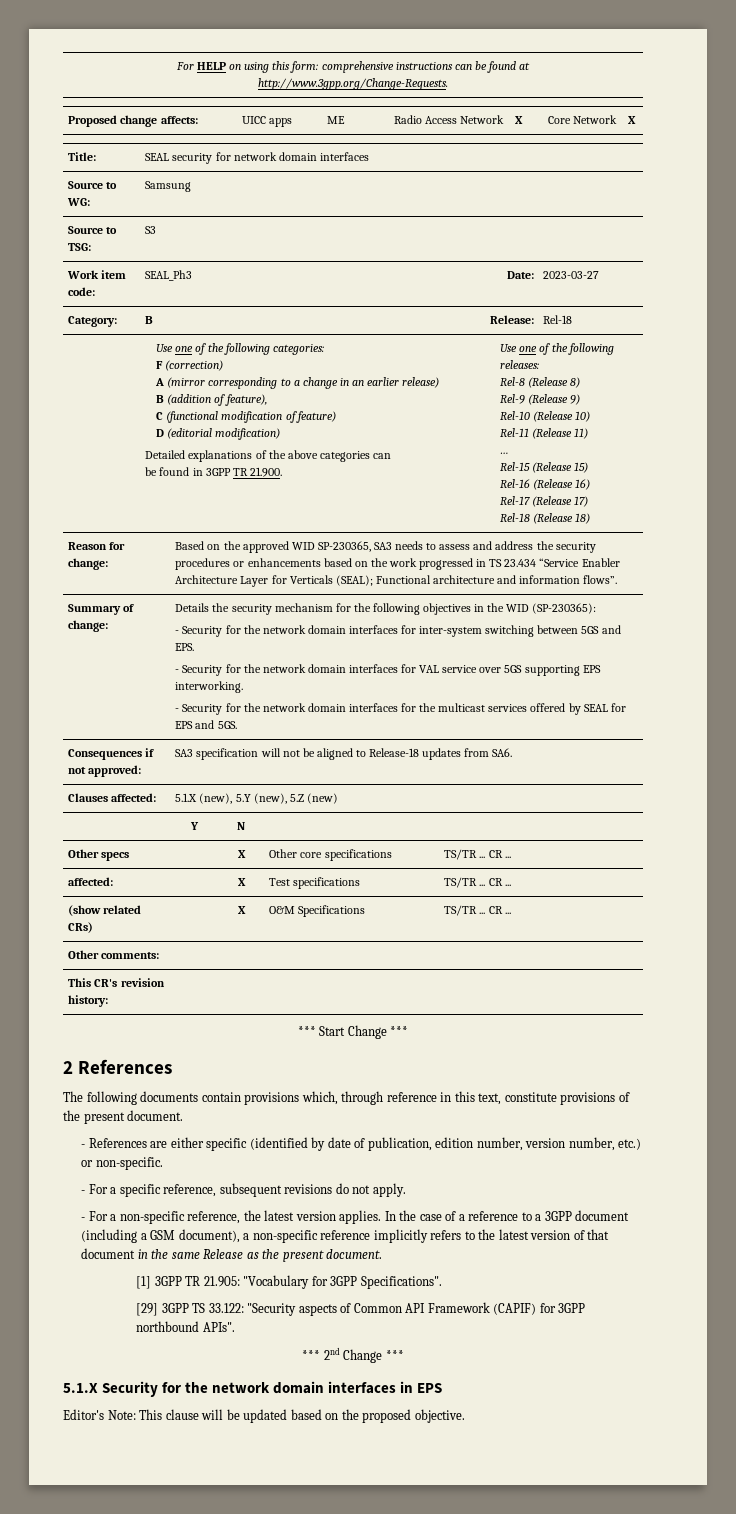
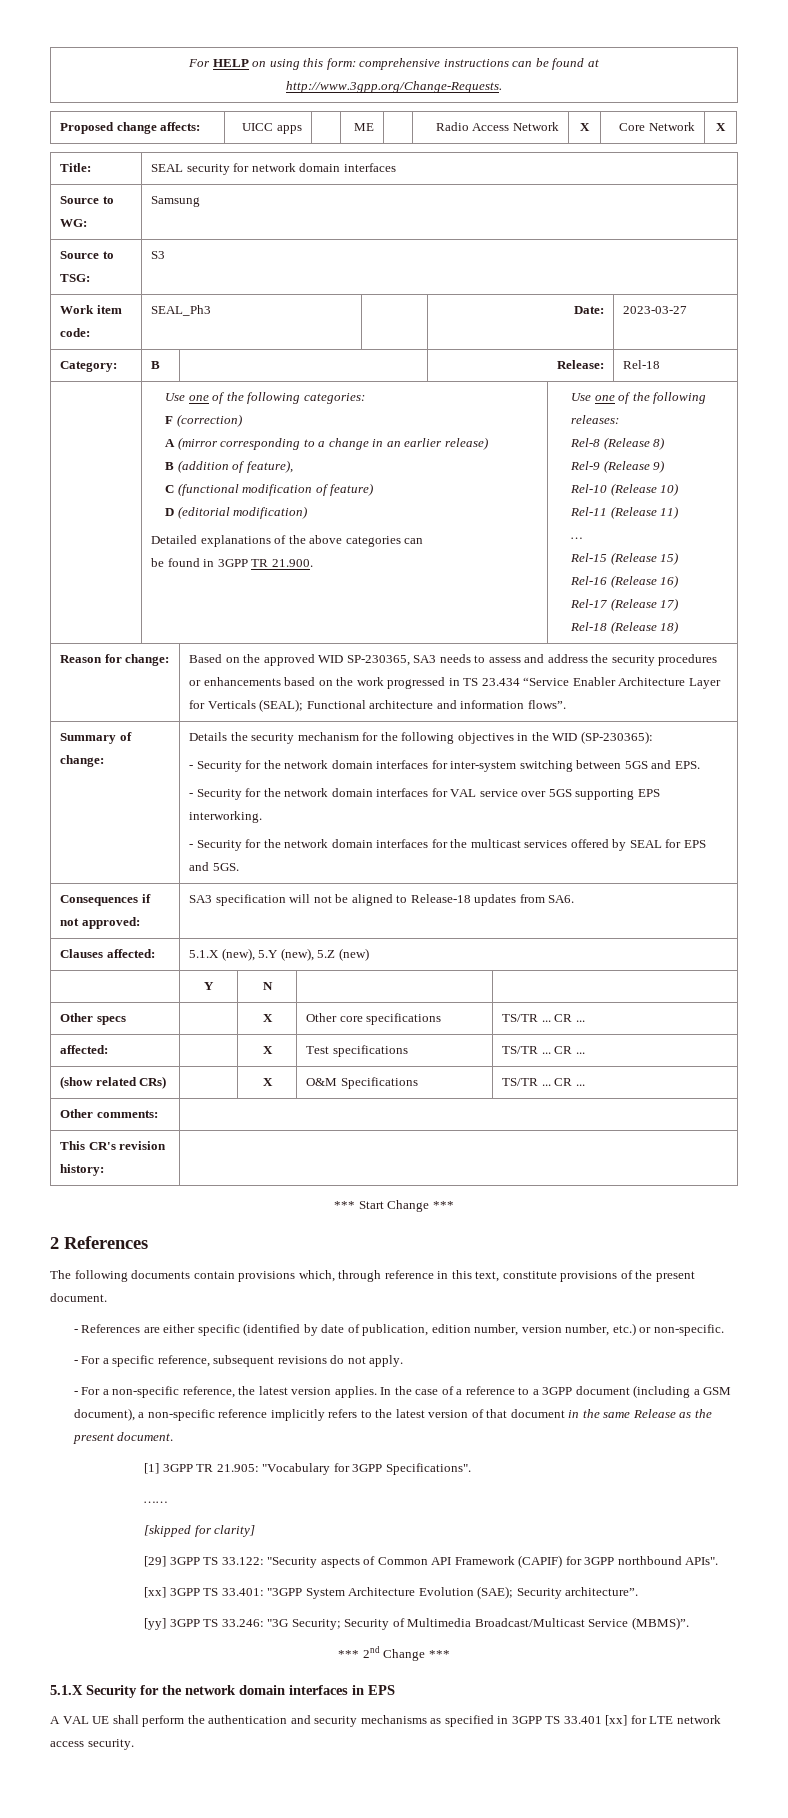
(442, 1282) none -> [144,1501,169,1503] [144,1525,256,1537] // …… // [skipped for clarity]
(235, 1327) none -> [144,1586,639,1599] [144,1617,689,1630] // [xx] 3GPP TS 33.401: "3GPP System Architecture Evolution (SAE); Security architecture”. // [yy] 3GPP TS 33.246: "3G Security; Security of Multimedia Broadcast/Multicast Service (MBMS)”.
[63,1409,465,1423] Editor's Note: This clause will be updated based on the proposed objective. -> [50,1715,721,1727] [50,1739,134,1750] A VAL UE shall perform the authentication and security mechanisms as specified in 3GPP TS 33.401 [xx] for LTE network access security.

